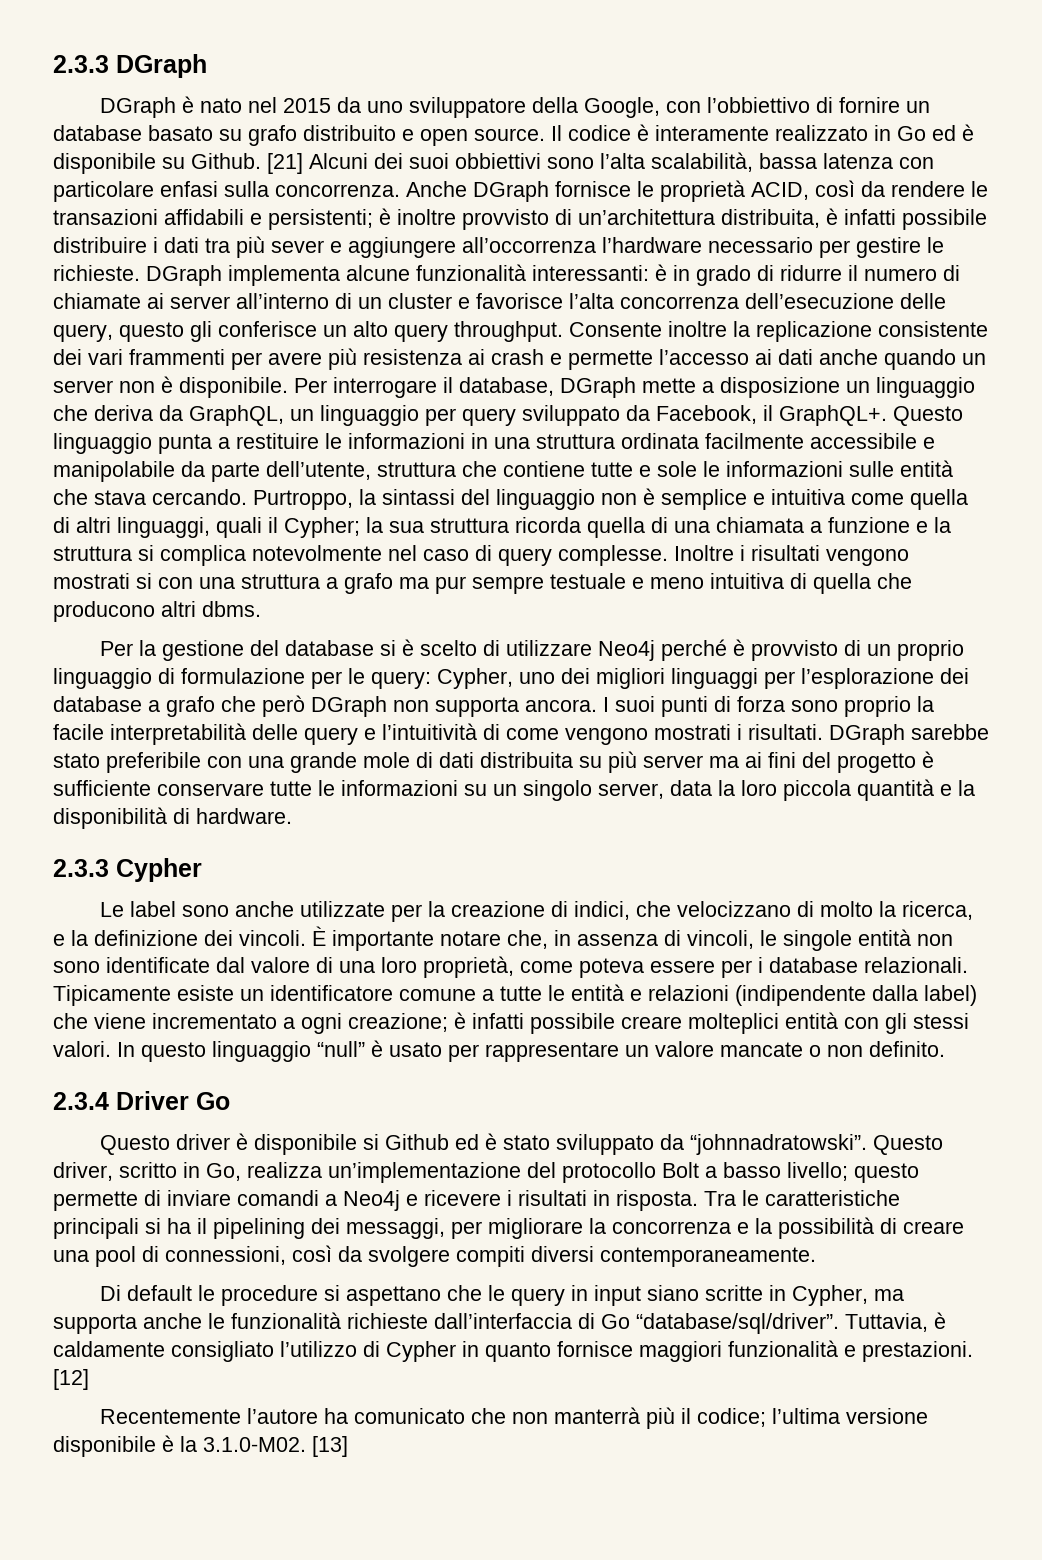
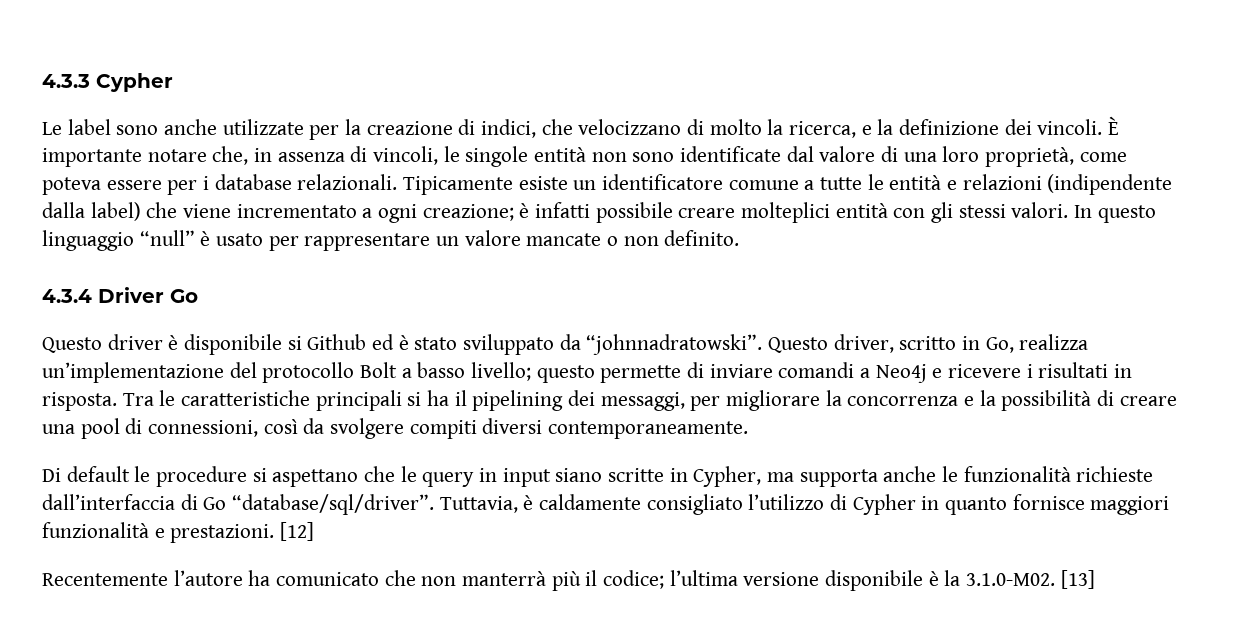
[53,54,207,78] [99,96,930,118] [53,124,974,146] [53,152,934,174] [53,180,988,202] [53,208,987,230] [53,236,944,258] [53,264,960,286] [53,293,946,309] [53,321,988,342] [53,348,986,370] [53,376,975,398] [53,405,963,426] [53,433,935,454] [53,460,953,482] [53,488,968,510] [53,517,951,538] [53,545,909,566] [53,573,912,594] [53,601,261,622] [99,639,964,661] [53,668,969,689] [53,695,934,717] [53,723,989,745] [53,751,934,773] [53,779,975,801] [53,807,292,829] [53,859,109,877] 2.3.3 DGraph // DGraph è nato nel 2015 da uno sviluppatore della Google, con l’obbiettivo di fornire un database basato su grafo distribuito e open source. Il codice è interamente realizzato in Go ed è disponibile su Github. [21] Alcuni dei suoi obbiettivi sono l’alta scalabilità, bassa latenza con particolare enfasi sulla concorrenza. Anche DGraph fornisce le proprietà ACID, così da rendere le transazioni affidabili e persistenti; è inoltre provvisto di un’architettura distribuita, è infatti possibile distribuire i dati tra più sever e aggiungere all’occorrenza l’hardware necessario per gestire le richieste. DGraph implementa alcune funzionalità interessanti: è in grado di ridurre il numero di chiamate ai server all’interno di un cluster e favorisce l’alta concorrenza dell’esecuzione delle query, questo gli conferisce un alto query throughput. Consente inoltre la replicazione consistente dei vari frammenti per avere più resistenza ai crash e permette l’accesso ai dati anche quando un server non è disponibile. Per interrogare il database, DGraph mette a disposizione un linguaggio che deriva da GraphQL, un linguaggio per query sviluppato da Facebook, il GraphQL+. Questo linguaggio punta a restituire le informazioni in una struttura ordinata facilmente accessibile e manipolabile da parte dell’utente, struttura che contiene tutte e sole le informazioni sulle entità che stava cercando. Purtroppo, la sintassi del linguaggio non è semplice e intuitiva come quella di altri linguaggi, quali il Cypher; la sua struttura ricorda quella di una chiamata a funzione e la struttura si complica notevolmente nel caso di query complesse. Inoltre i risultati vengono mostrati si con una struttura a grafo ma pur sempre testuale e meno intuitiva di quella che producono altri dbms. // Per la gestione del database si è scelto di utilizzare Neo4j perché è provvisto di un proprio linguaggio di formulazione per le query: Cypher, uno dei migliori linguaggi per l’esplorazione dei database a grafo che però DGraph non supporta ancora. I suoi punti di forza sono proprio la facile interpretabilità delle query e l’intuitività di come vengono mostrati i risultati. DGraph sarebbe stato preferibile con una grande mole di dati distribuita su più server ma ai fini del progetto è sufficiente conservare tutte le informazioni su un singolo server, data la loro piccola quantità e la disponibilità di hardware. // 2.3.3 -> [42,74,90,88] 4.3.3
[53,1092,109,1110] 2.3.4 -> [42,289,92,303] 4.3.4

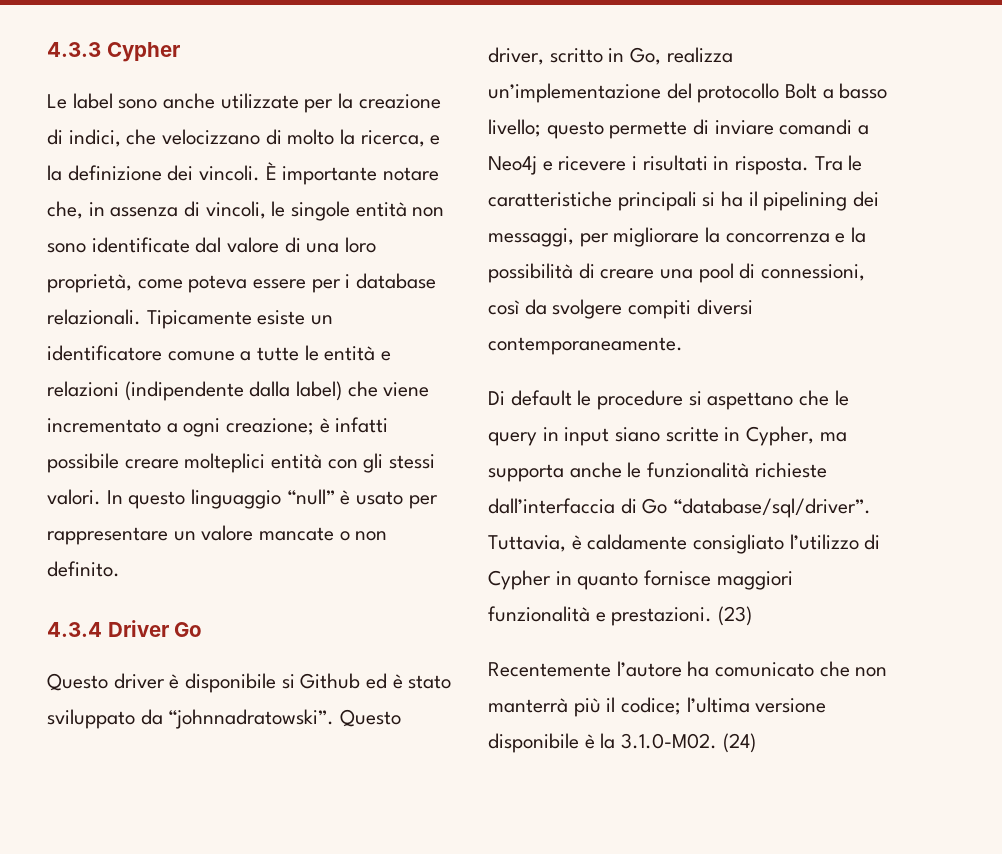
[280,522,315,541] [12] -> [718,606,753,626] (23)
[1060,570,1095,589] [13] -> [722,733,756,753] (24)

